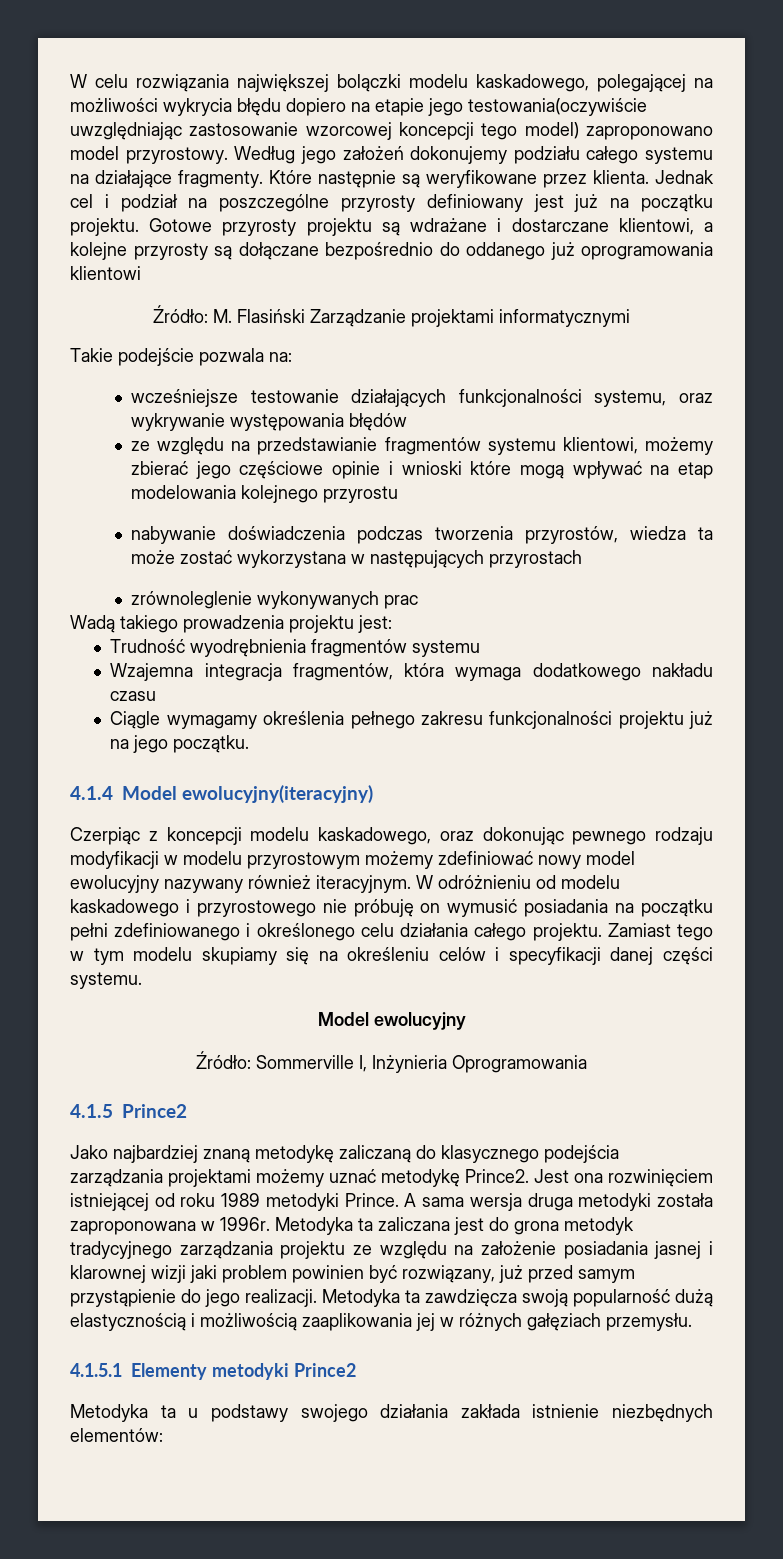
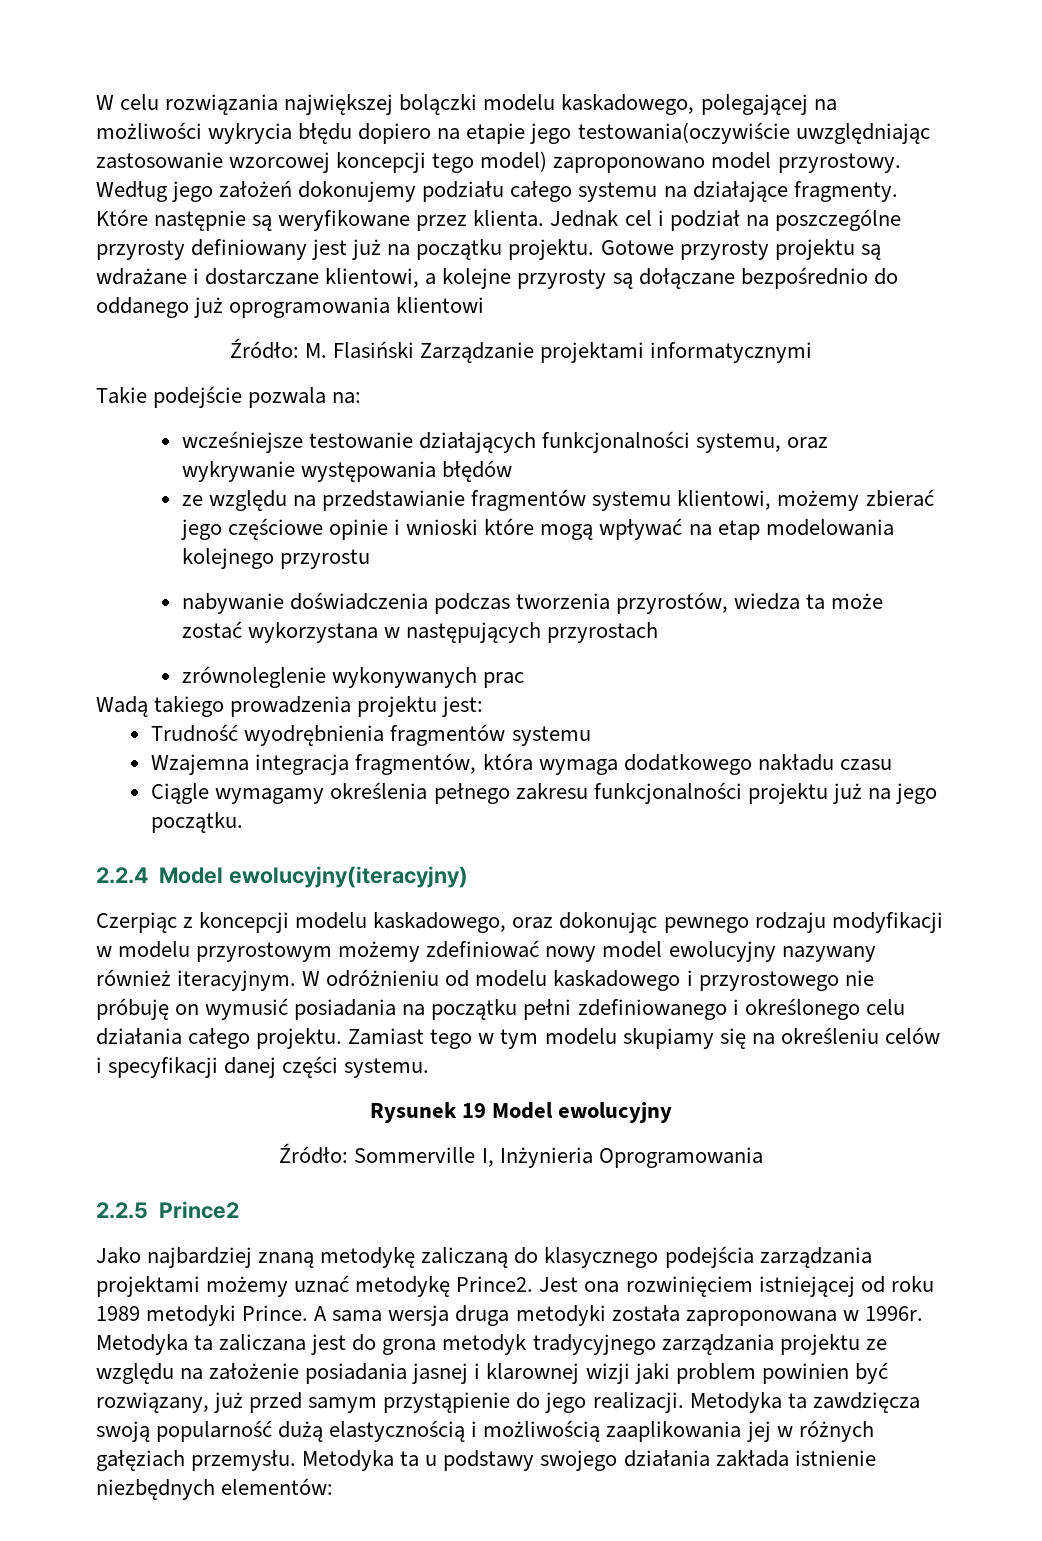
[70,786,113,800] 4.1.4 -> [96,867,148,884] 2.2.4
(142, 980) none -> [369,1102,486,1123] Rysunek 19
[70,1104,113,1118] 4.1.5 -> [96,1202,148,1219] 2.2.5
[70,1363,356,1380] // 4.1.5.1 Elementy metodyki Prince2 // -> (297, 1460) none

